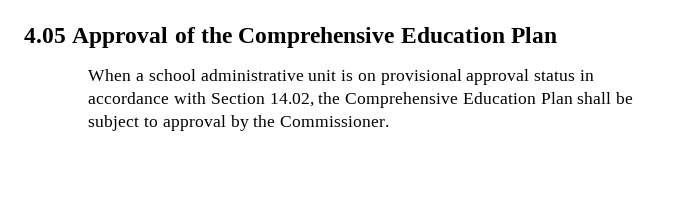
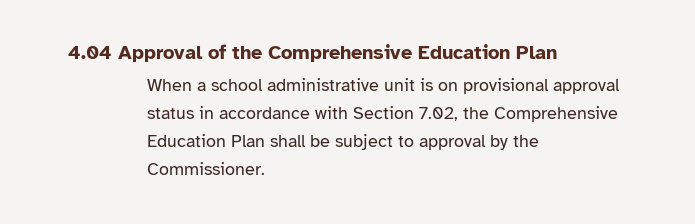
[24,28,66,43] 4.05 -> [68,46,112,59] 4.04
[269,93,314,107] 14.02, -> [419,107,459,121] 7.02,

